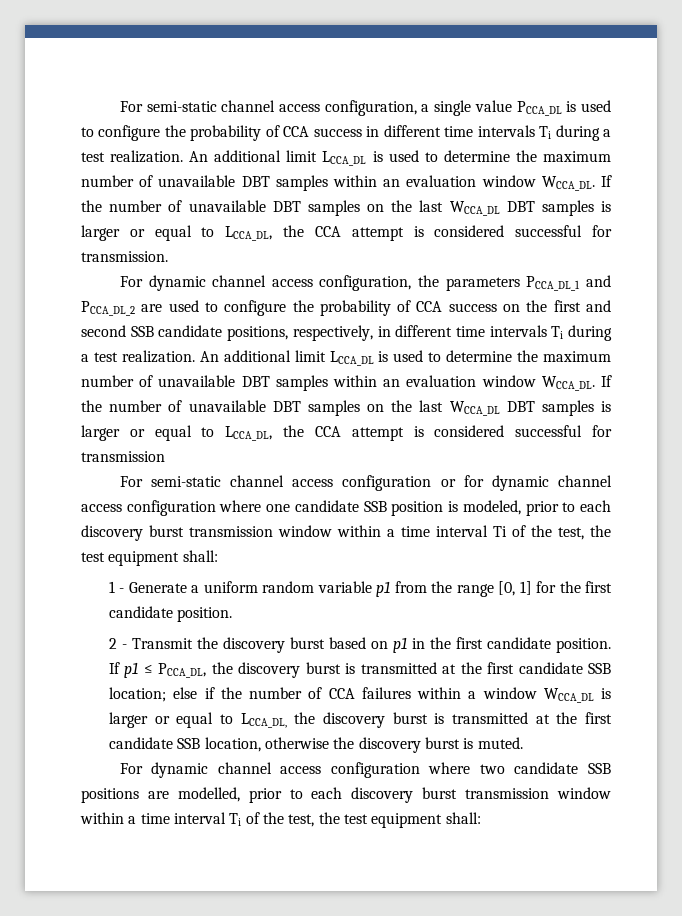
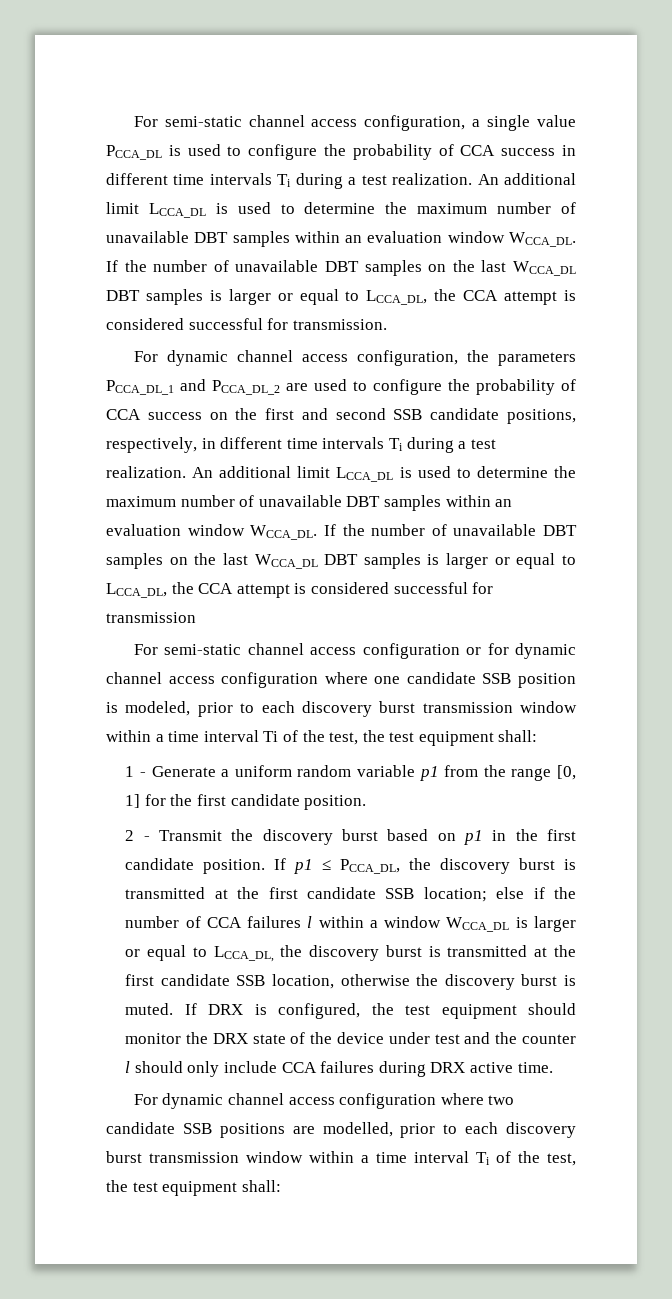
(411, 693) none -> [307,916,313,928] l
(523, 743) none -> [184,1003,576,1019] [125,1032,577,1044] [125,1061,553,1077] If DRX is configured, the test equipment should monitor the DRX state of the device under test and the counter l should only include CCA failures during DRX active time.

